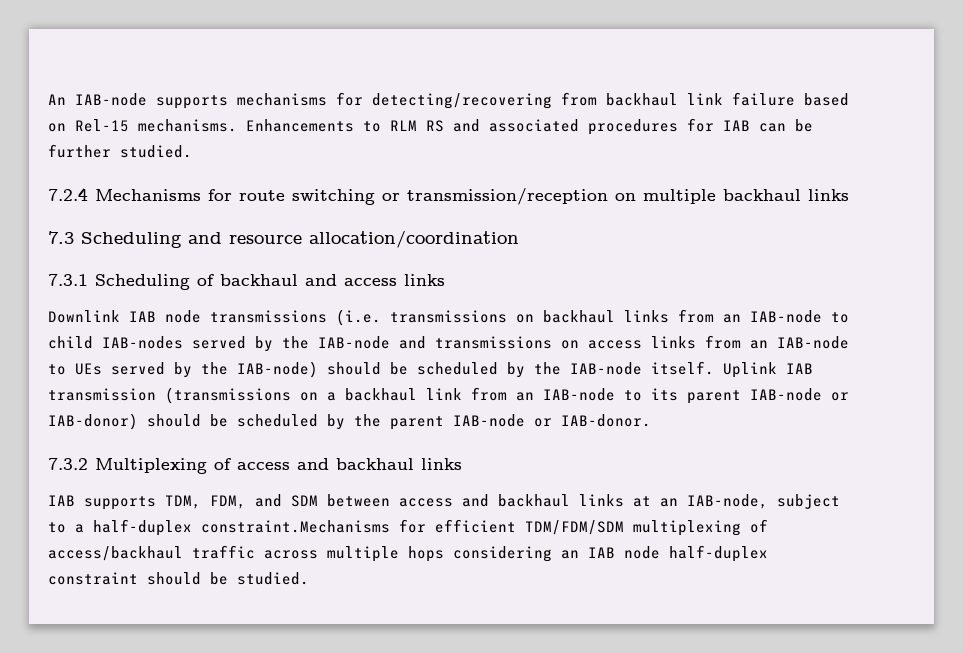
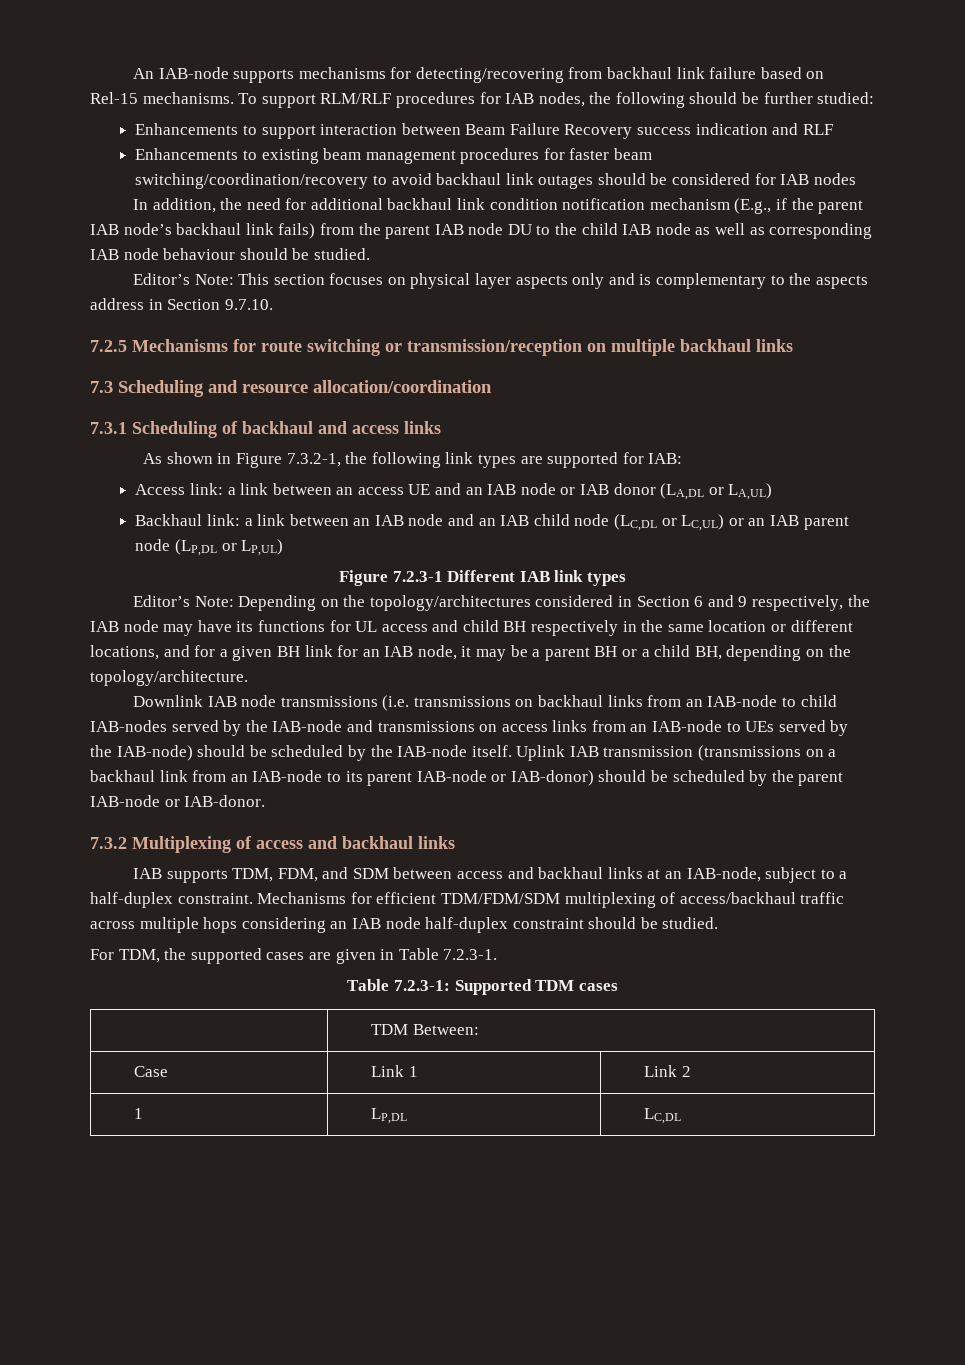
[246,118,813,135] [48,144,192,158] [48,188,88,201] Enhancements to RLM RS and associated procedures for IAB can be further studied. // 7.2.4 -> [238,92,875,108] [135,123,833,139] [135,148,653,164] [135,173,856,189] [132,198,864,214] [90,223,873,239] [90,248,370,260] [132,273,868,289] [90,298,273,310] [90,340,127,352] To support RLM/RLF procedures for IAB nodes, the following should be further studied: // Enhancements to support interaction between Beam Failure Recovery success indication and RLF // Enhancements to existing beam management procedures for faster beam switching/coordination/recovery to avoid backhaul link outages should be considered for IAB nodes // In addition, the need for additional backhaul link condition notification mechanism (E.g., if the parent IAB node’s backhaul link fails) from the parent IAB node DU to the child IAB node as well as corresponding IAB node behaviour should be studied. // Editor’s Note: This section focuses on physical layer aspects only and is complementary to the aspects address in Section 9.7.10. // 7.2.5
(445, 280) none -> [143,452,683,468] [135,483,773,500] [135,514,849,531] [135,539,284,556] [339,570,626,586] [132,595,870,611] [90,620,853,636] [90,645,851,661] [90,670,248,686] // As shown in Figure 7.3.2-1, the following link types are supported for IAB: // Access link: a link between an access UE and an IAB node or IAB donor (LA,DL or LA,UL) // Backhaul link: a link between an IAB node and an IAB child node (LC,DL or LC,UL) or an IAB parent node (LP,DL or LP,UL) // Figure 7.2.3-1 Different IAB link types // Editor’s Note: Depending on the topology/architectures considered in Section 6 and 9 respectively, the IAB node may have its functions for UL access and child BH respectively in the same location or different locations, and for a given BH link for an IAB node, it may be a parent BH or a child BH, depending on the topology/architecture.
[201,520,390,533] constraint.Mechanisms -> [177,892,347,904] constraint. Mechanisms
(309, 578) none -> [90,948,498,964] [347,979,618,995] [371,1024,479,1035] [134,1066,169,1077] [371,1065,418,1077] [644,1065,691,1077] [134,1108,144,1119] [371,1108,408,1124] [644,1108,682,1124] // For TDM, the supported cases are given in Table 7.2.3-1. // Table 7.2.3-1: Supported TDM cases // | TDM Between: // Case | Link 1 | Link 2 // 1 | LP,DL | LC,DL

